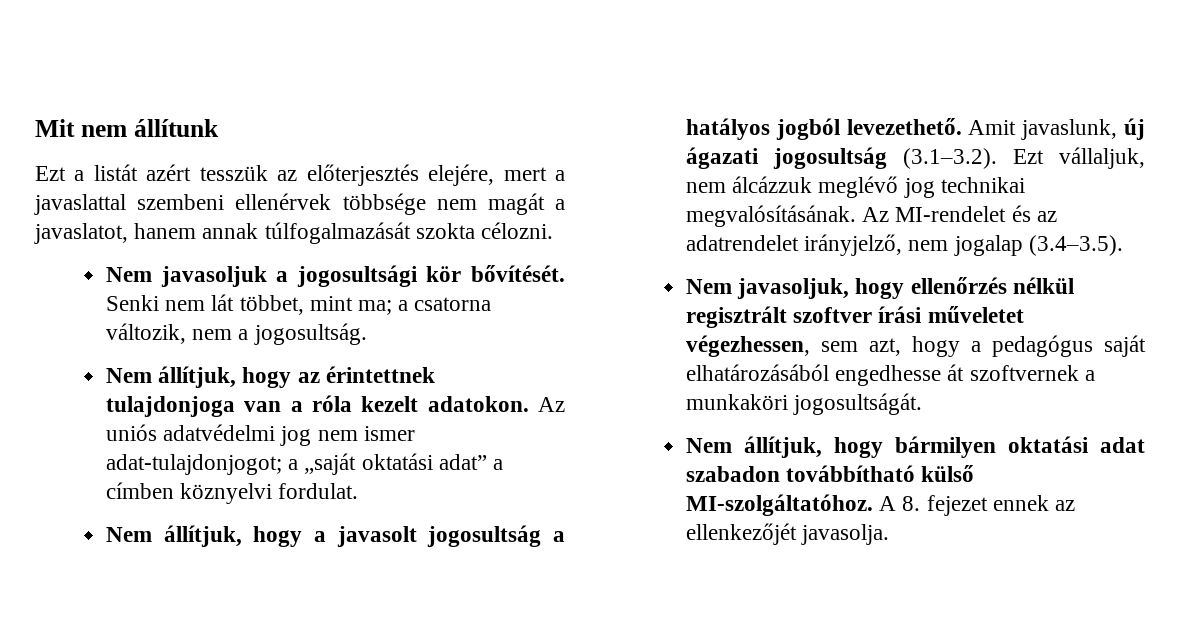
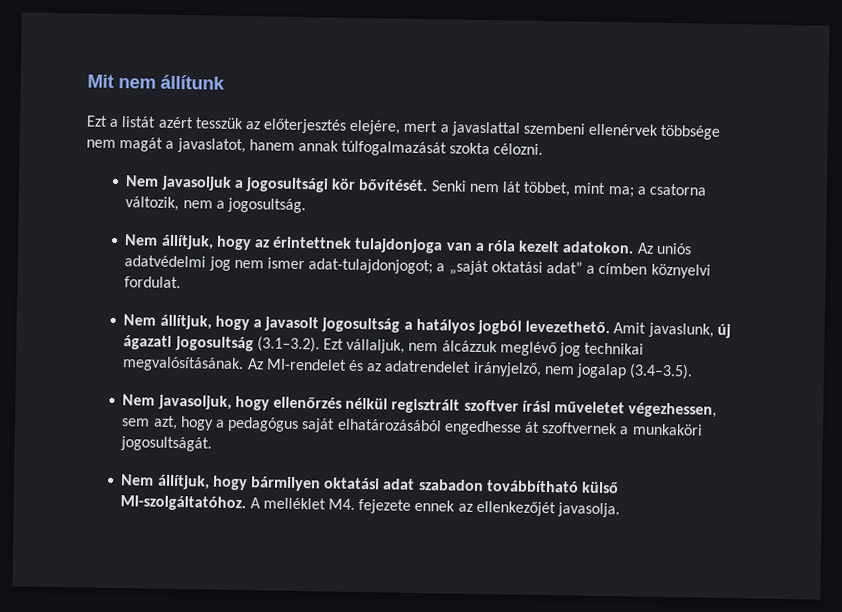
[902,495,988,516] 8. fejezet -> [262,497,412,514] melléklet M4. fejezete

